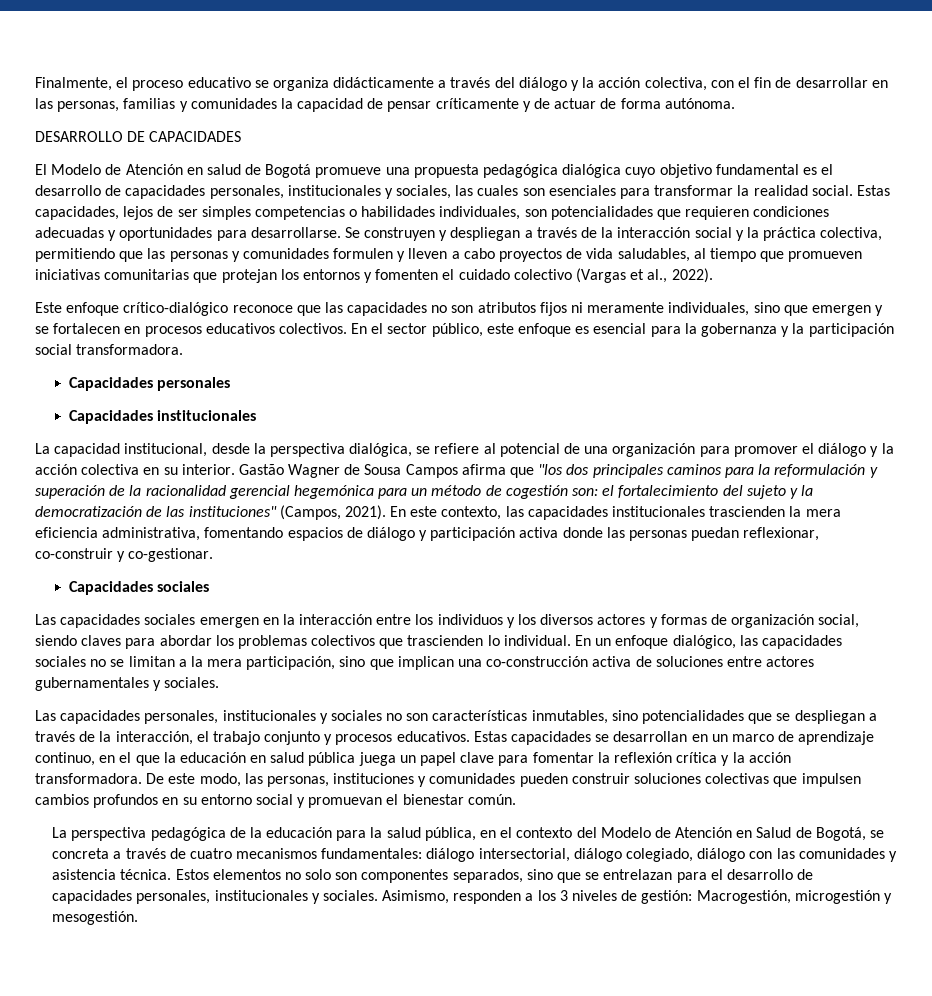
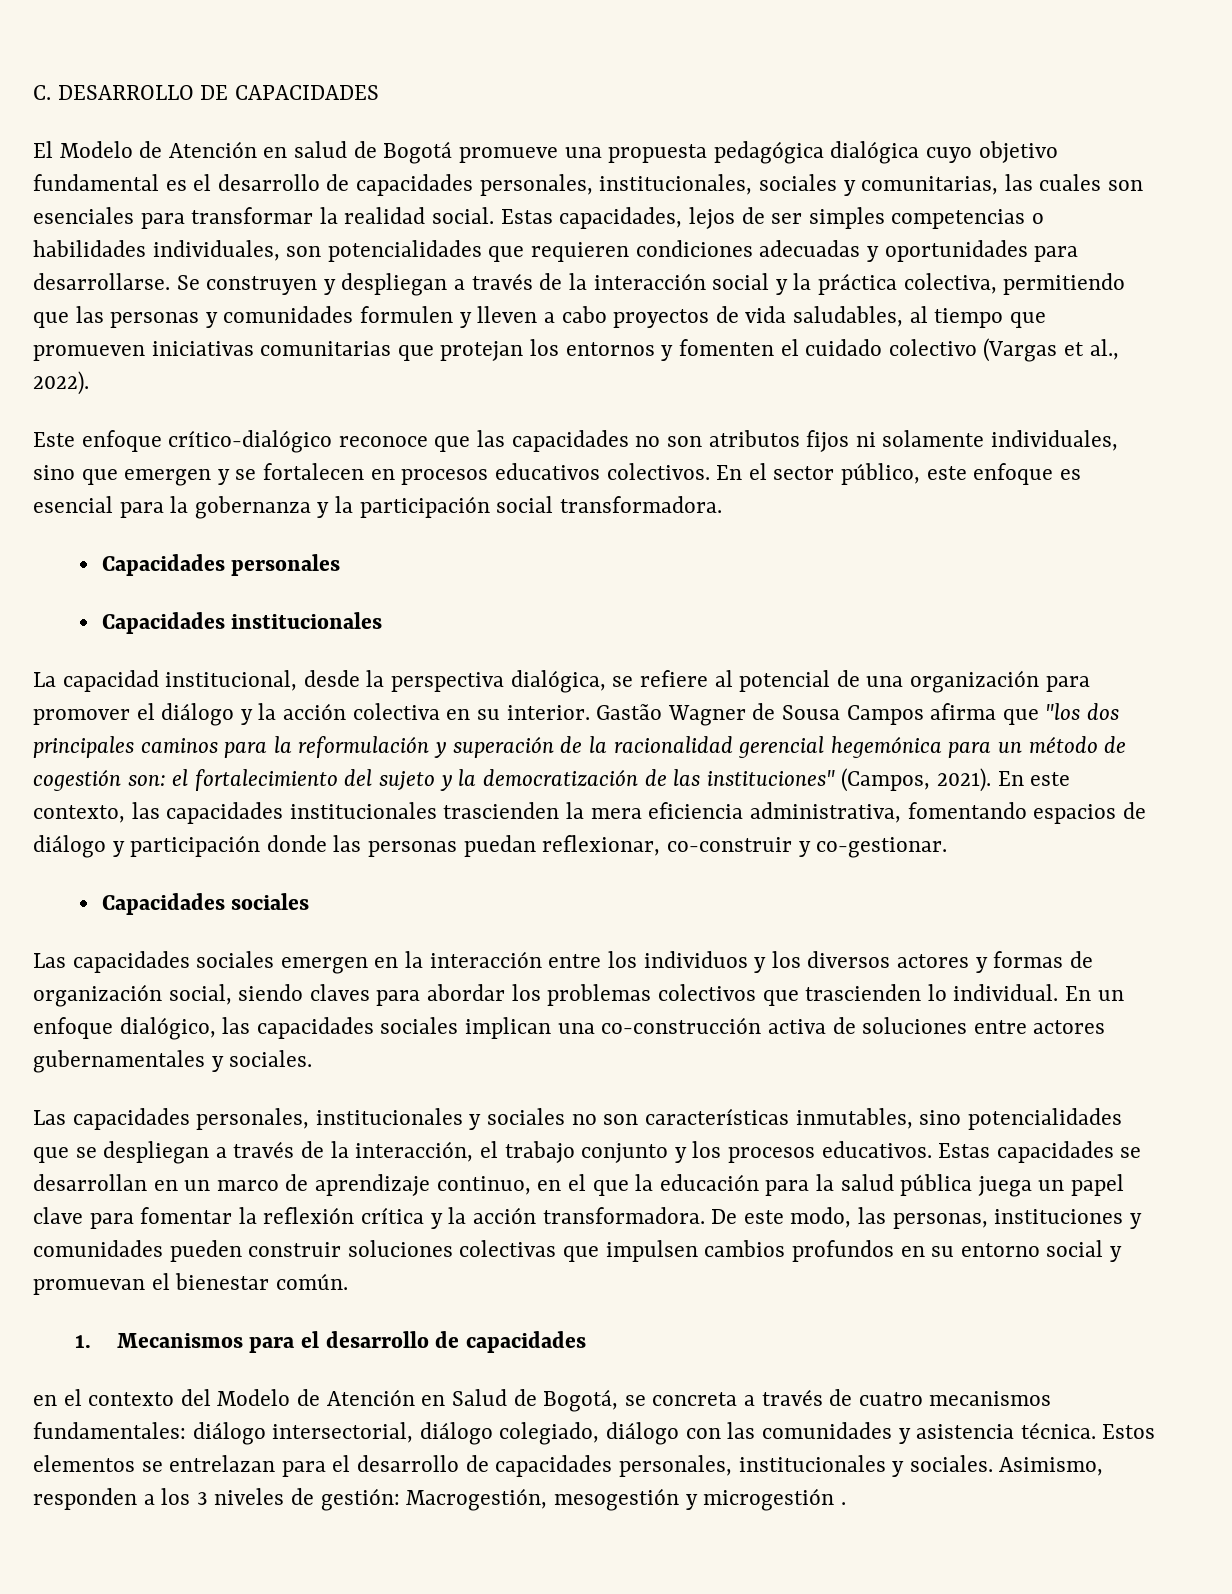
[35,77,888,91] [35,98,735,112] Finalmente, el proceso educativo se organiza didácticamente a través del diálogo y la acción colectiva, con el fin de desarrollar en las personas, familias y comunidades la capacidad de pensar críticamente y de actuar de forma autónoma. // -> [33,85,51,100] C.
[287,185,452,199] institucionales y sociales, -> [599,174,999,196] institucionales, sociales y comunitarias,
[587,302,665,313] meramente -> [882,430,985,447] solamente
[519,527,559,538] activa -> (261, 846) none
[90,656,394,670] no se limitan a la mera participación, sino que -> (459, 1025) none
(333, 739) none -> [692,1141,722,1158] los
[250,755,267,763] en -> [765,1174,834,1196] para la
[52,827,476,841] La perspectiva pedagógica de la educación para la salud pública, -> [74,1331,586,1353] 1. Mecanismos para el desarrollo de capacidades //
[284,869,581,883] no solo son componentes separados, sino que -> (135, 1463) none
[794,890,892,904] [52,911,139,925] microgestión y mesogestión. -> [553,1488,846,1511] mesogestión y microgestión .

